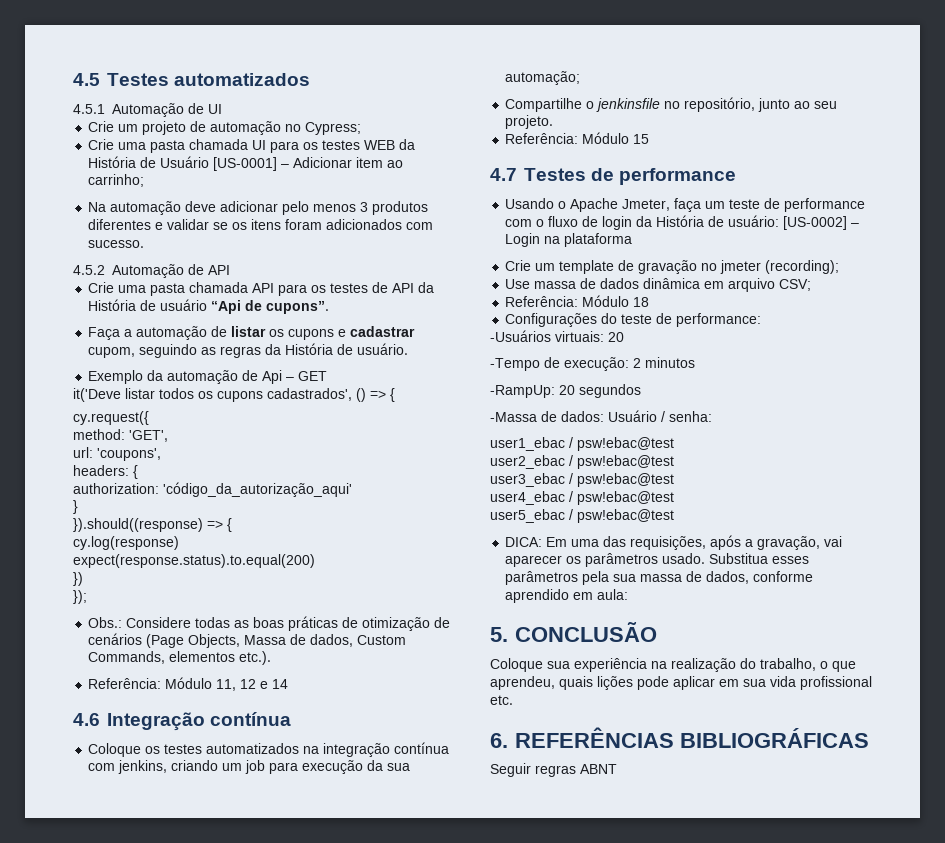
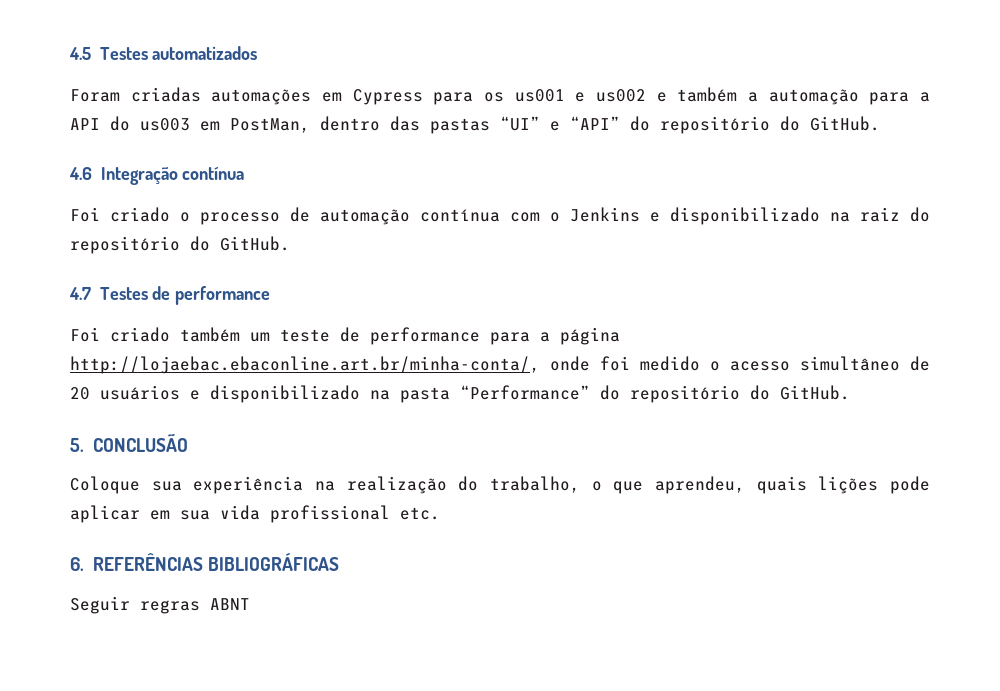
[73,103,222,117] [88,121,362,135] [88,139,416,153] [88,156,404,171] [88,174,145,187] [88,201,429,215] [88,219,434,230] [88,240,145,248] [73,264,230,278] [88,282,435,296] [88,299,330,314] [88,326,416,340] [88,343,409,358] [88,370,328,384] [73,388,395,402] [73,411,149,425] [73,429,168,442] [73,447,161,461] [73,465,138,479] [73,482,352,497] [73,500,78,514] [73,518,232,532] [73,536,179,550] [73,554,315,568] [73,572,83,586] [73,590,87,604] [88,616,451,631] [88,633,407,648] [88,651,272,665] [88,677,289,691] [73,712,292,731] [88,742,450,757] [88,760,411,774] [505,71,581,85] [505,97,838,112] [505,115,554,129] [505,132,650,144] [490,168,737,185] [505,198,866,212] [505,215,860,230] [505,233,633,247] [505,260,840,274] [505,278,812,292] [505,295,650,307] [505,313,762,327] [490,330,624,342] [490,357,695,371] [490,384,641,398] [490,410,712,422] [490,437,674,451] [490,455,674,469] [490,473,674,487] [490,491,674,505] [490,509,674,523] [505,535,843,550] [505,553,810,567] [505,571,814,585] [505,589,629,603] 4.5.1 Automação de UI // Crie um projeto de automação no Cypress; // Crie uma pasta chamada UI para os testes WEB da História de Usuário [US-0001] – Adicionar item ao carrinho; // Na automação deve adicionar pelo menos 3 produtos diferentes e validar se os itens foram adicionados com sucesso. // 4.5.2 Automação de API // Crie uma pasta chamada API para os testes de API da História de usuário “Api de cupons”. // Faça a automação de listar os cupons e cadastrar cupom, seguindo as regras da História de usuário. // Exemplo da automação de Api – GET // it('Deve listar todos os cupons cadastrados', () => { // cy.request({ // method: 'GET', // url: 'coupons', // headers: { // authorization: 'código_da_autorização_aqui' // } // }).should((response) => { // cy.log(response) // expect(response.status).to.equal(200) // }) // }); // Obs.: Considere todas as boas práticas de otimização de cenários (Page Objects, Massa de dados, Custom Commands, elementos etc.). // Referência: Módulo 11, 12 e 14 // 4.6 Integração contínua // Coloque os testes automatizados na integração contínua com jenkins, criando um job para execução da sua automação; // Compartilhe o jenkinsfile no repositório, junto ao seu projeto. // Referência: Módulo 15 // 4.7 Testes de performance // Usando o Apache Jmeter, faça um teste de performance com o fluxo de login da História de usuário: [US-0002] – Login na plataforma // Crie um template de gravação no jmeter (recording); // Use massa de dados dinâmica em arquivo CSV; // Referência: Módulo 18 // Configurações do teste de performance: // -Usuários virtuais: 20 // -Tempo de execução: 2 minutos // -RampUp: 20 segundos // -Massa de dados: Usuário / senha: // user1_ebac / psw!ebac@test // user2_ebac / psw!ebac@test // user3_ebac / psw!ebac@test // user4_ebac / psw!ebac@test // user5_ebac / psw!ebac@test // DICA: Em uma das requisições, após a gravação, vai aparecer os parâmetros usado. Substitua esses parâmetros pela sua massa de dados, conforme aprendido em aula: -> [70,87,930,105] [70,116,880,134] [69,167,245,185] [70,207,930,225] [70,236,290,254] [69,286,271,305] [70,327,620,345] [70,356,930,374] [70,385,850,403] Foram criadas automações em Cypress para os us001 e us002 e também a automação para a API do us003 em PostMan, dentro das pastas “UI” e “API” do repositório do GitHub. // 4.6 Integração contínua // Foi criado o processo de automação contínua com o Jenkins e disponibilizado na raiz do repositório do GitHub. // 4.7 Testes de performance // Foi criado também um teste de performance para a página http://lojaebac.ebaconline.art.br/minha-conta/, onde foi medido o acesso simultâneo de 20 usuários e disponibilizado na pasta “Performance” do repositório do GitHub.

